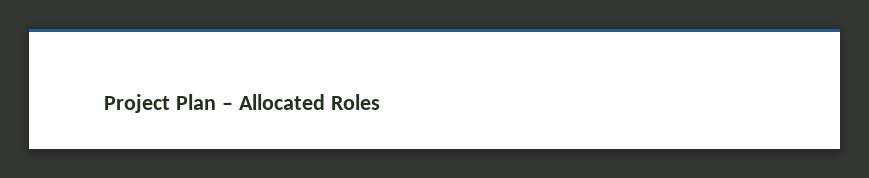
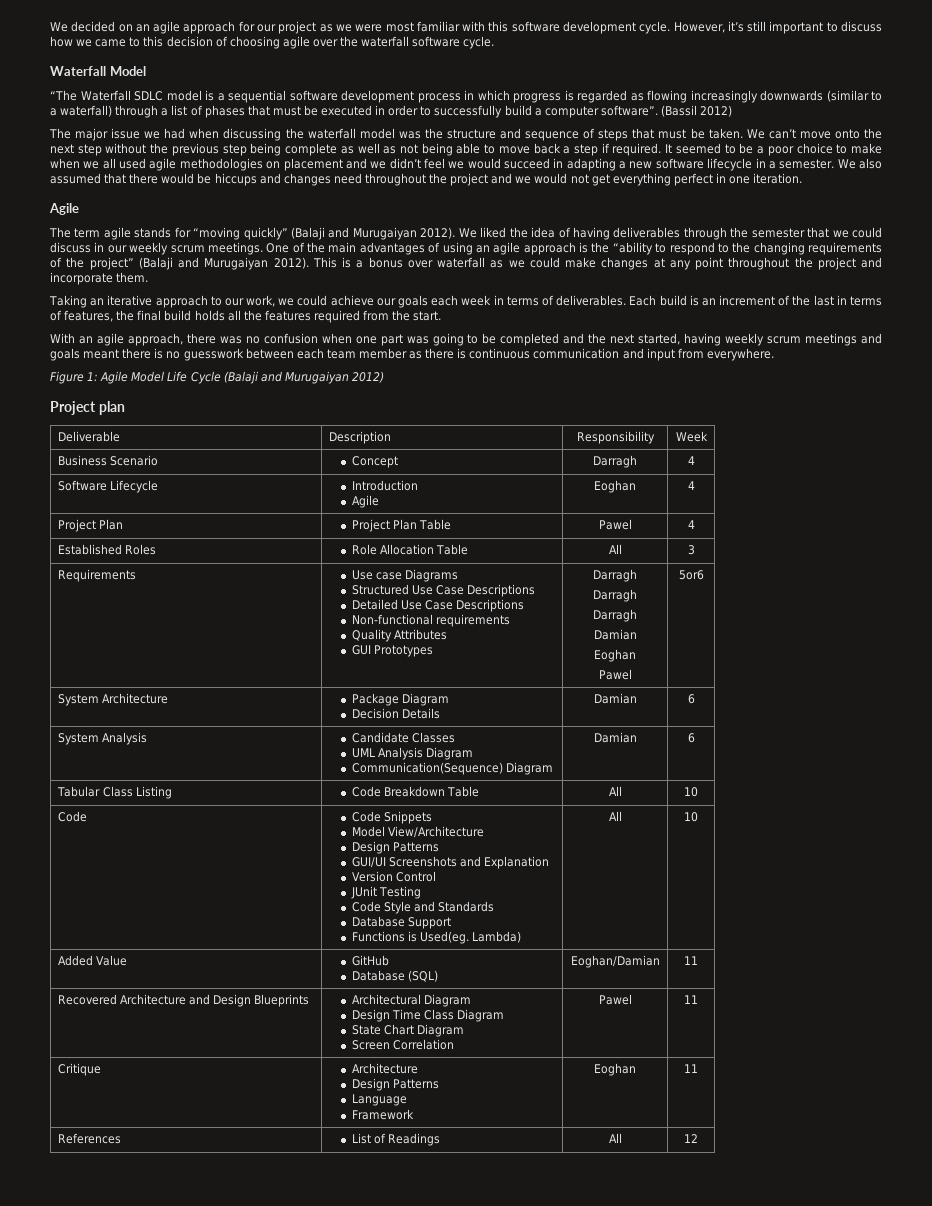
[104,94,380,113] Project Plan – Allocated Roles -> [50,21,882,34] [50,36,495,49] [50,66,146,76] [50,90,882,103] [50,105,733,118] [49,128,883,141] [50,143,883,156] [50,158,883,171] [50,173,803,186] [49,203,79,215] [49,227,882,240] [50,242,882,255] [50,257,882,270] [50,272,149,285] [49,295,883,308] [50,310,442,323] [50,333,883,346] [50,348,774,361] [50,371,384,384] [50,401,125,415] [57,431,120,442] [328,431,391,444] [576,431,655,444] [675,431,708,442] [57,455,158,466] [351,456,398,468] [593,455,637,468] [687,456,695,465] [57,480,158,493] [351,480,418,491] [351,495,379,508] [594,480,636,493] [687,481,695,490] [57,519,123,532] [351,519,451,532] [598,519,632,530] [687,520,695,529] [57,544,156,555] [351,544,468,555] [608,544,622,554] [687,545,695,555] [57,569,136,582] [351,569,458,582] [351,584,535,597] [351,599,524,612] [351,614,510,627] [351,629,447,642] [351,645,433,657] [593,569,637,582] [593,589,637,602] [593,609,637,622] [593,629,637,640] [594,649,636,662] [598,669,632,680] [678,570,704,580] [57,693,168,706] [351,693,449,706] [351,708,440,719] [593,693,637,704] [687,694,695,704] [57,732,147,745] [351,732,455,743] [351,747,473,760] [351,762,553,775] [593,732,637,743] [687,733,695,743] [56,786,172,799] [351,786,479,797] [608,786,622,796] [684,787,698,797] [57,811,87,822] [351,811,432,824] [351,826,484,838] [351,841,439,854] [351,856,549,869] [351,871,436,882] [350,886,421,899] [351,901,494,914] [351,916,451,929] [351,931,521,944] [608,811,622,821] [684,812,698,822] [57,955,127,966] [351,955,389,966] [351,970,438,982] [570,955,660,968] [684,956,698,965] [57,994,309,1007] [351,994,471,1007] [351,1009,504,1022] [351,1024,464,1037] [351,1039,454,1050] [598,994,632,1005] [684,995,698,1004] [57,1063,101,1076] [351,1063,418,1074] [351,1078,439,1091] [351,1094,407,1106] [351,1109,414,1120] [594,1063,636,1076] [684,1064,698,1073] [57,1133,121,1144] [351,1133,440,1146] [608,1133,622,1143] [684,1134,698,1143] We decided on an agile approach for our project as we were most familiar with this software development cycle. However, it’s still important to discuss how we came to this decision of choosing agile over the waterfall software cycle. // Waterfall Model // “The Waterfall SDLC model is a sequential software development process in which progress is regarded as flowing increasingly downwards (similar to a waterfall) through a list of phases that must be executed in order to successfully build a computer software”. (Bassil 2012) // The major issue we had when discussing the waterfall model was the structure and sequence of steps that must be taken. We can’t move onto the next step without the previous step being complete as well as not being able to move back a step if required. It seemed to be a poor choice to make when we all used agile methodologies on placement and we didn’t feel we would succeed in adapting a new software lifecycle in a semester. We also assumed that there would be hiccups and changes need throughout the project and we would not get everything perfect in one iteration. // Agile // The term agile stands for “moving quickly” (Balaji and Murugaiyan 2012). We liked the idea of having deliverables through the semester that we could discuss in our weekly scrum meetings. One of the main advantages of using an agile approach is the “ability to respond to the changing requirements of the project” (Balaji and Murugaiyan 2012). This is a bonus over waterfall as we could make changes at any point throughout the project and incorporate them. // Taking an iterative approach to our work, we could achieve our goals each week in terms of deliverables. Each build is an increment of the last in terms of features, the final build holds all the features required from the start. // With an agile approach, there was no confusion when one part was going to be completed and the next started, having weekly scrum meetings and goals meant there is no guesswork between each team member as there is continuous communication and input from everywhere. // Figure 1: Agile Model Life Cycle (Balaji and Murugaiyan 2012) // Project plan // Deliverable | Description | Responsibility | Week // Business Scenario | Concept | Darragh | 4 // Software Lifecycle | Introduction // Agile | Eoghan | 4 // Project Plan | Project Plan Table | Pawel | 4 // Established Roles | Role Allocation Table | All | 3 // Requirements | Use case Diagrams // Structured Use Case Descriptions // Detailed Use Case Descriptions // Non-functional requirements // Quality Attributes // GUI Prototypes | Darragh // Darragh // Darragh // Damian // Eoghan // Pawel | 5or6 // System Architecture | Package Diagram // Decision Details | Damian | 6 // System Analysis | Candidate Classes // UML Analysis Diagram // Communication(Sequence) Diagram | Damian | 6 // Tabular Class Listing | Code Breakdown Table | All | 10 // Code | Code Snippets // Model View/Architecture // Design Patterns // GUI/UI Screenshots and Explanation // Version Control // JUnit Testing // Code Style and Standards // Database Support // Functions is Used(eg. Lambda) | All | 10 // Added Value | GitHub // Database (SQL) | Eoghan/Damian | 11 // Recovered Architecture and Design Blueprints | Architectural Diagram // Design Time Class Diagram // State Chart Diagram // Screen Correlation | Pawel | 11 // Critique | Architecture // Design Patterns // Language // Framework | Eoghan | 11 // References | List of Readings | All | 12

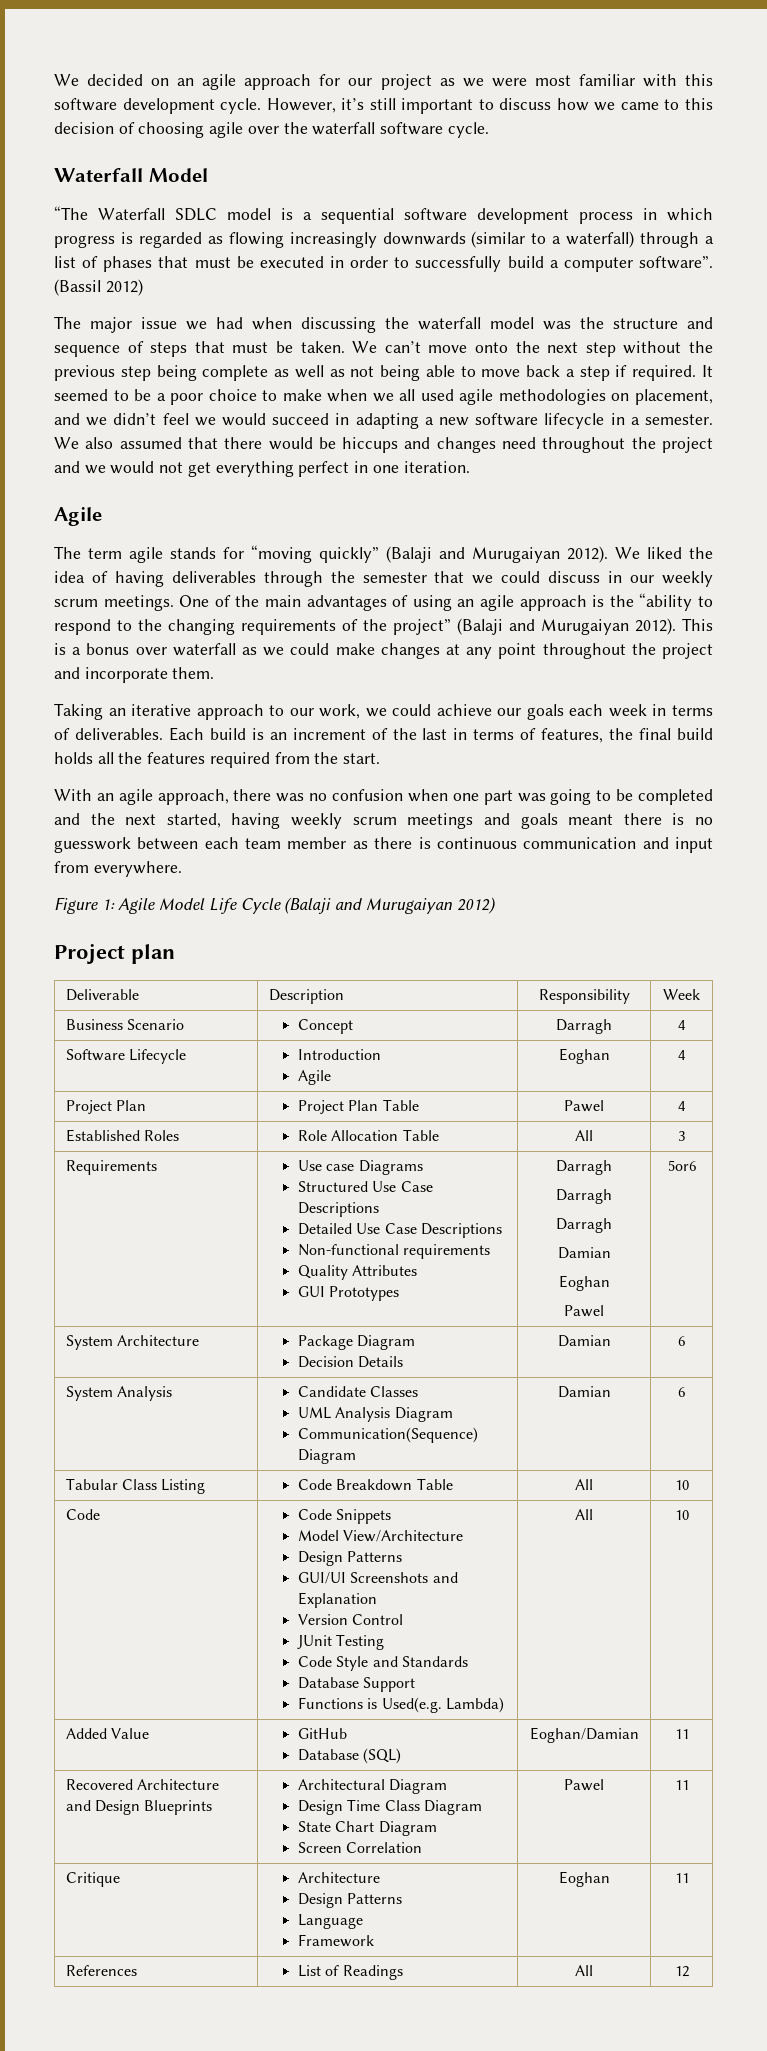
[283,158,343,171] placement -> [635,389,714,405] placement,
[419,931,469,944] Used(eg. -> [381,1697,442,1713] Used(e.g.

